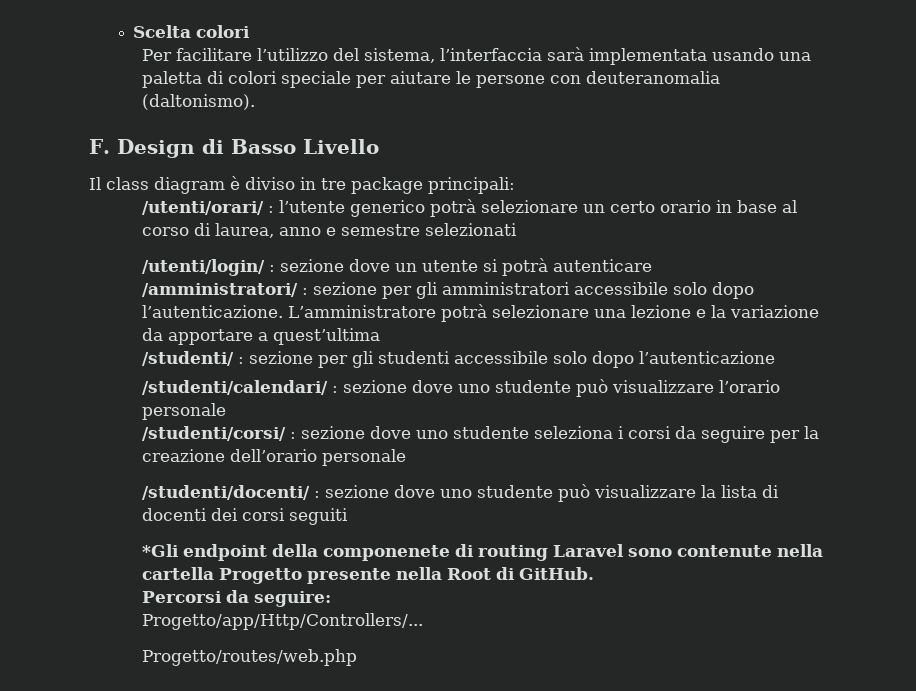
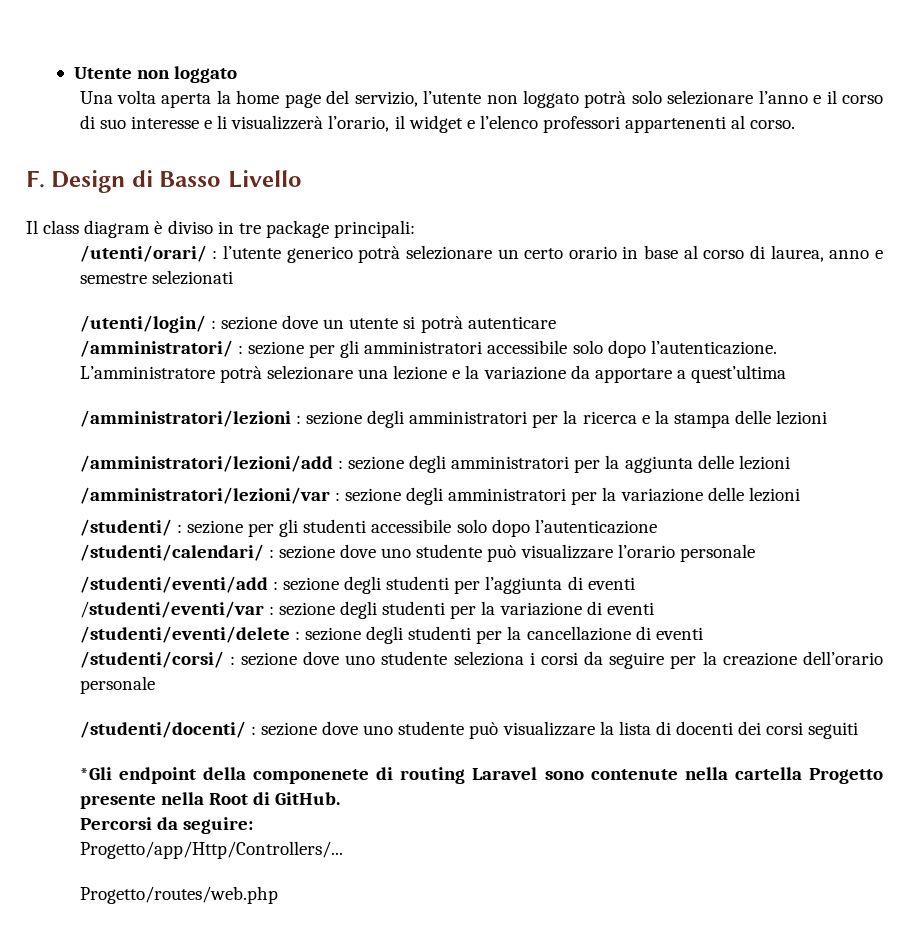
[133,25,251,38] [141,47,811,65] [141,71,720,88] [141,94,255,110] Scelta colori // Per facilitare l’utilizzo del sistema, l’interfaccia sarà implementata usando una paletta di colori speciale per aiutare le persone con deuteranomalia (daltonismo). -> [73,66,237,83] [79,90,883,108] [79,115,796,133] Utente non loggato // Una volta aperta la home page del servizio, l’utente non loggato potrà solo selezionare l’anno e il corso di suo interesse e li visualizzerà l’orario, il widget e l’elenco professori appartenenti al corso.
(380, 336) none -> [79,410,828,428] [79,455,790,473] [79,487,800,505] // /amministratori/lezioni : sezione degli amministratori per la ricerca e la stampa delle lezioni // /amministratori/lezioni/add : sezione degli amministratori per la aggiunta delle lezioni // /amministratori/lezioni/var : sezione degli amministratori per la variazione delle lezioni
(226, 411) none -> [79,576,635,594] [79,601,654,619] [79,626,703,644] // /studenti/eventi/add : sezione degli studenti per l’aggiunta di eventi // /studenti/eventi/var : sezione degli studenti per la variazione di eventi // /studenti/eventi/delete : sezione degli studenti per la cancellazione di eventi

